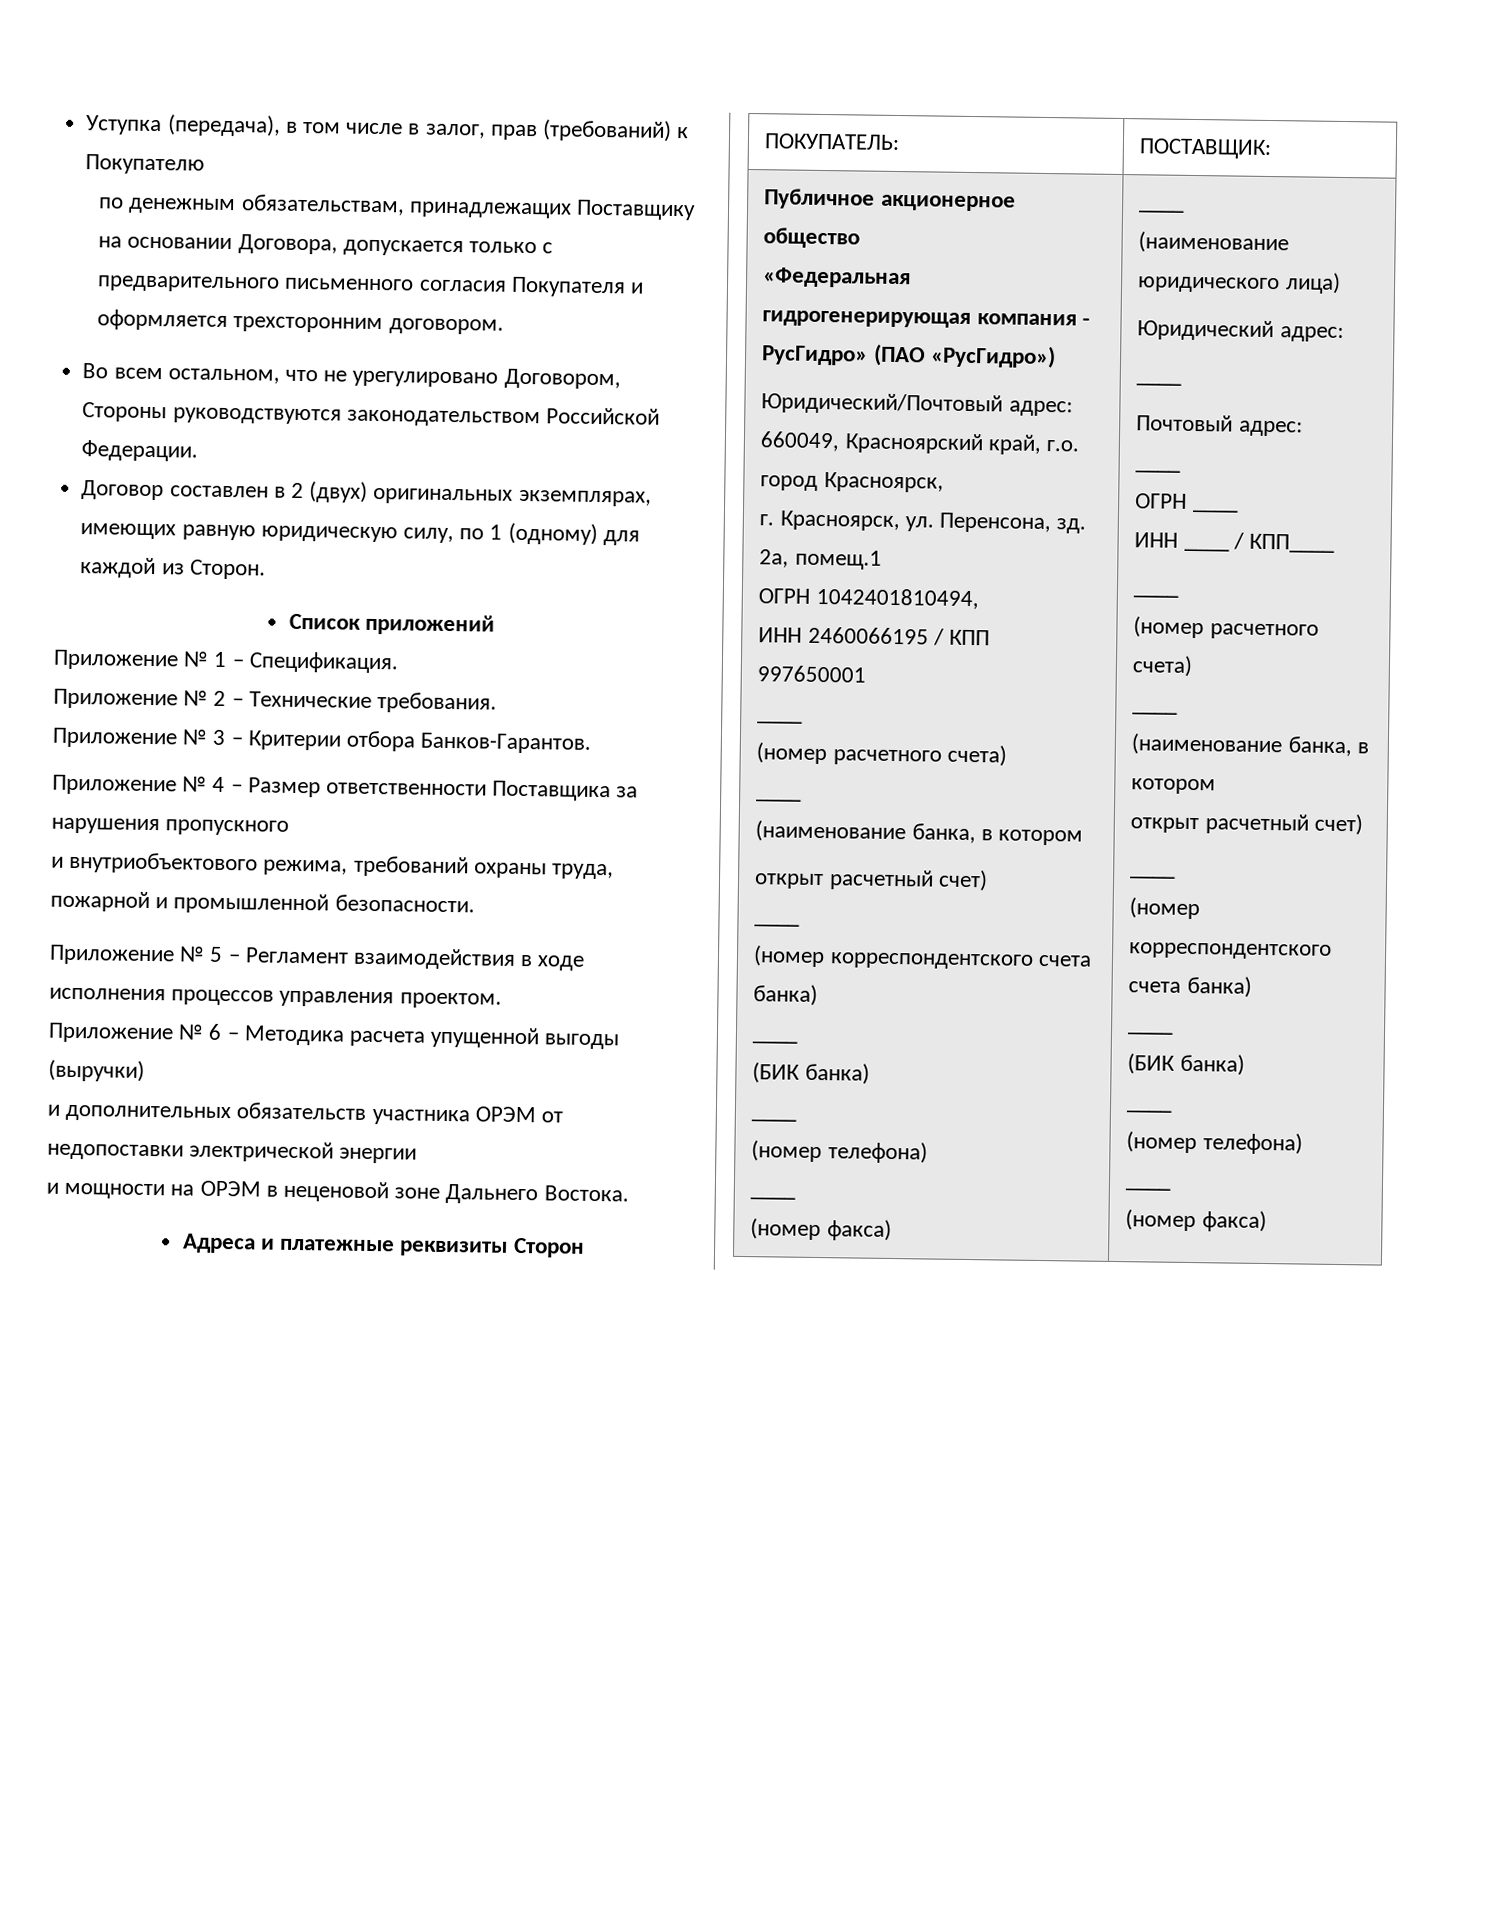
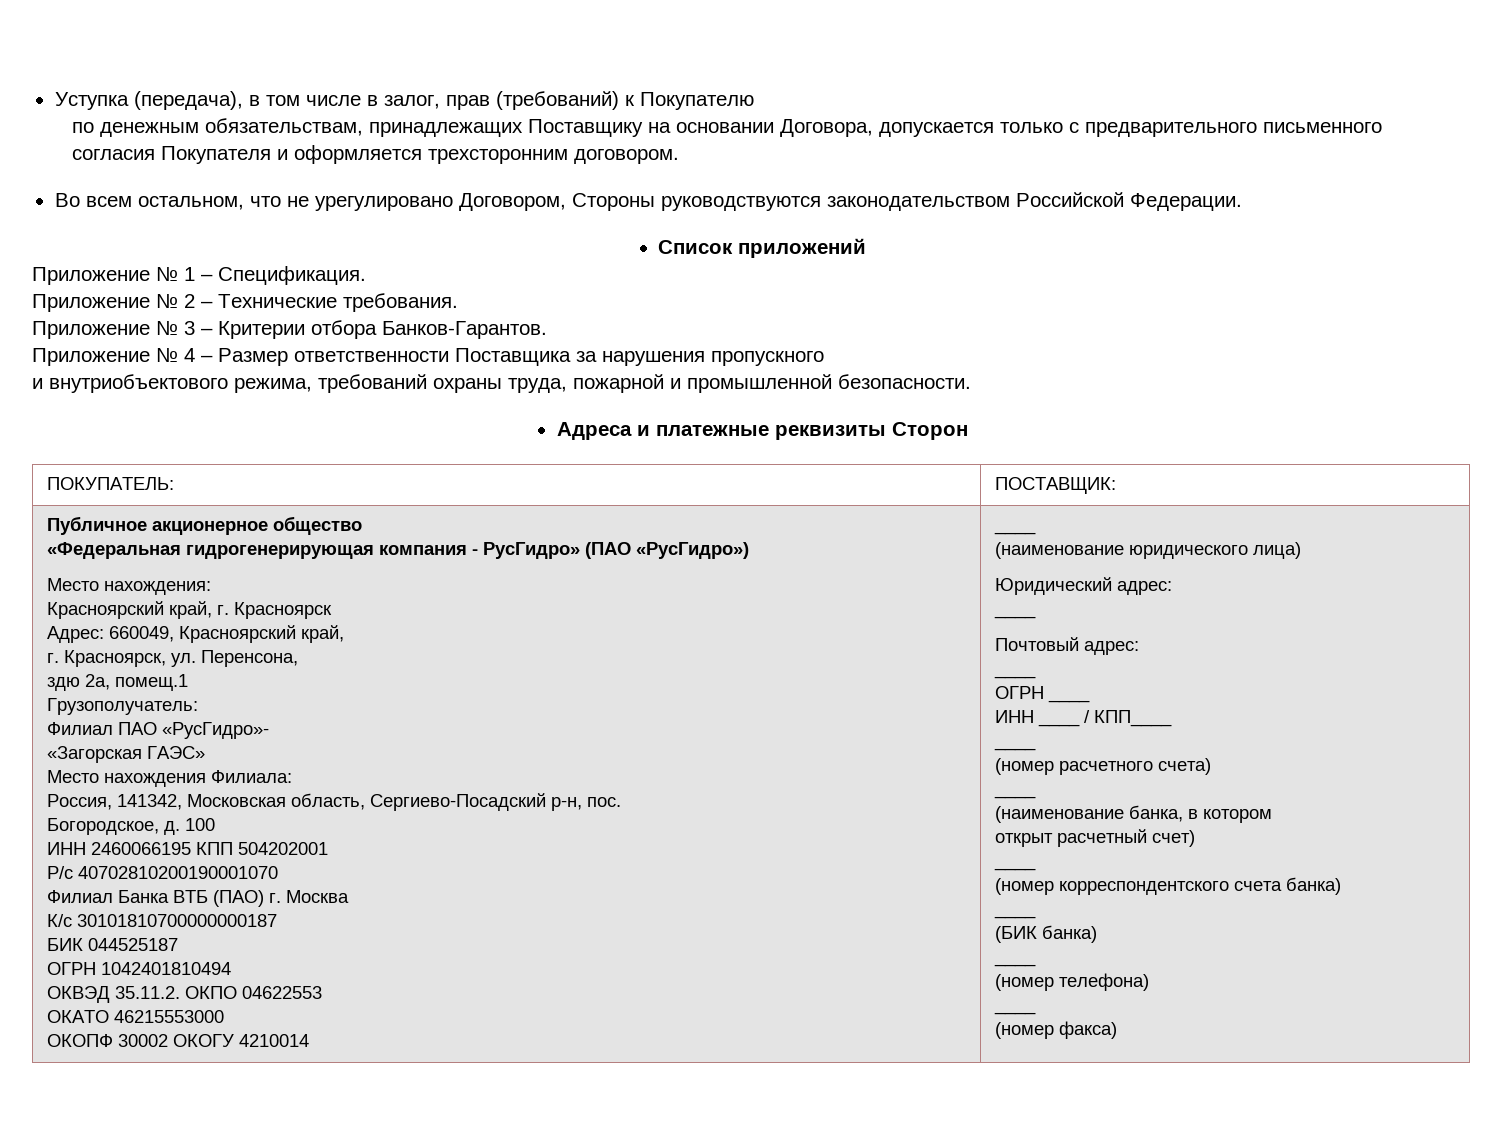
[81,480,652,507] [80,522,640,546] [80,557,266,580] // Договор составлен в 2 (двух) оригинальных экземплярах, имеющих равную юридическую силу, по 1 (одному) для каждой из Сторон. -> (1242, 202) none
[49,944,585,971] [49,987,502,1009] [48,1022,620,1050] [48,1059,145,1082] [47,1102,564,1126] [47,1140,418,1164] [46,1180,629,1205] // Приложение № 5 – Регламент взаимодействия в ходе исполнения процессов управления проектом. // Приложение № 6 – Методика расчета упущенной выгоды (выручки) // и дополнительных обязательств участника ОРЭМ от недопоставки электрической энергии // и мощности на ОРЭМ в неценовой зоне Дальнего Востока. -> (971, 381) none
[761,392,1073,417] Юридический/Почтовый адрес: -> [47,578,212,595] [47,601,333,619] [47,626,105,643] Место нахождения: // Красноярский край, г. Красноярск // Адрес:
[1046,440,1080,452] [760,472,944,493] г.о. город Красноярск, -> (345, 634) none
[1056,518,1087,534] зд. -> [47,677,81,691] // здю
[758,587,979,610] [758,626,991,646] [757,665,867,683] [757,720,804,724] [756,742,1007,767] [756,798,803,802] [755,820,1084,846] [754,869,988,892] [754,923,801,927] [753,945,1092,970] [753,984,819,1007] [752,1040,799,1044] [752,1062,870,1085] [751,1118,798,1122] [751,1140,928,1164] [750,1196,797,1200] [750,1218,892,1242] ОГРН 1042401810494, // ИНН 2460066195 / КПП 997650001 // ____ // (номер расчетного счета) // ____ // (наименование банка, в котором // открыт расчетный счет) // ____ // (номер корреспондентского счета банка) // ____ // (БИК банка) // ____ // (номер телефона) // ____ // (номер факса) -> [47,698,199,715] [47,722,270,739] [47,746,206,763] [47,770,293,787] [47,793,622,811] [47,818,216,835] [47,842,329,855] [47,866,279,879] [47,890,350,907] [47,914,278,927] [47,938,179,951] [47,962,232,975] [47,986,323,1003] [47,1010,225,1023] [47,1034,310,1047] Грузополучатель: // Филиал ПАО «РусГидро»- // «Загорская ГАЭС» // Место нахождения Филиала: // Россия, 141342, Московская область, Сергиево-Посадский р-н, пос. // Богородское, д. 100 // ИНН 2460066195 КПП 504202001 // Р/с 40702810200190001070 // Филиал Банка ВТБ (ПАО) г. Москва // К/с 30101810700000000187 // БИК 044525187 // ОГРН 1042401810494 // ОКВЭД 35.11.2. ОКПО 04622553 // ОКАТО 46215553000 // ОКОПФ 30002 ОКОГУ 4210014

